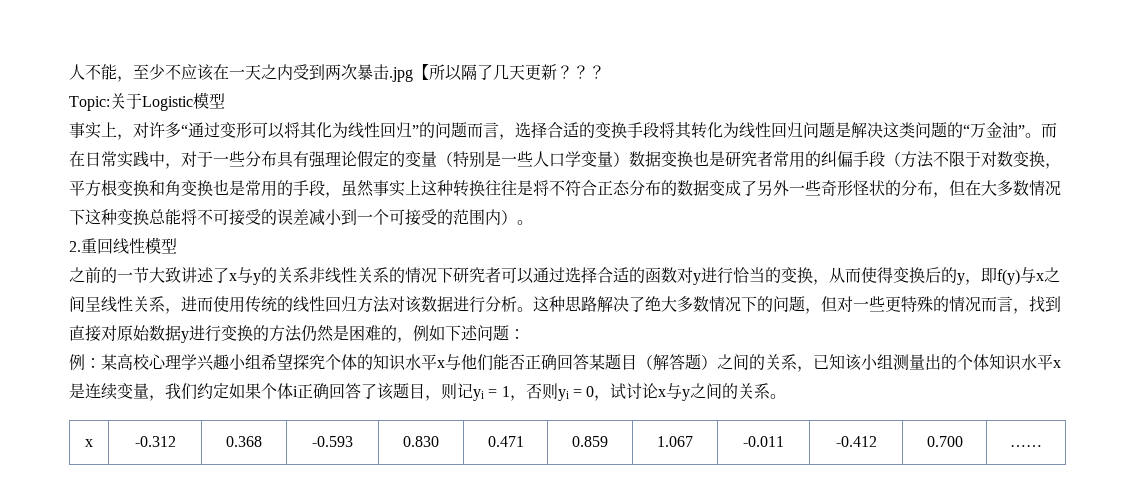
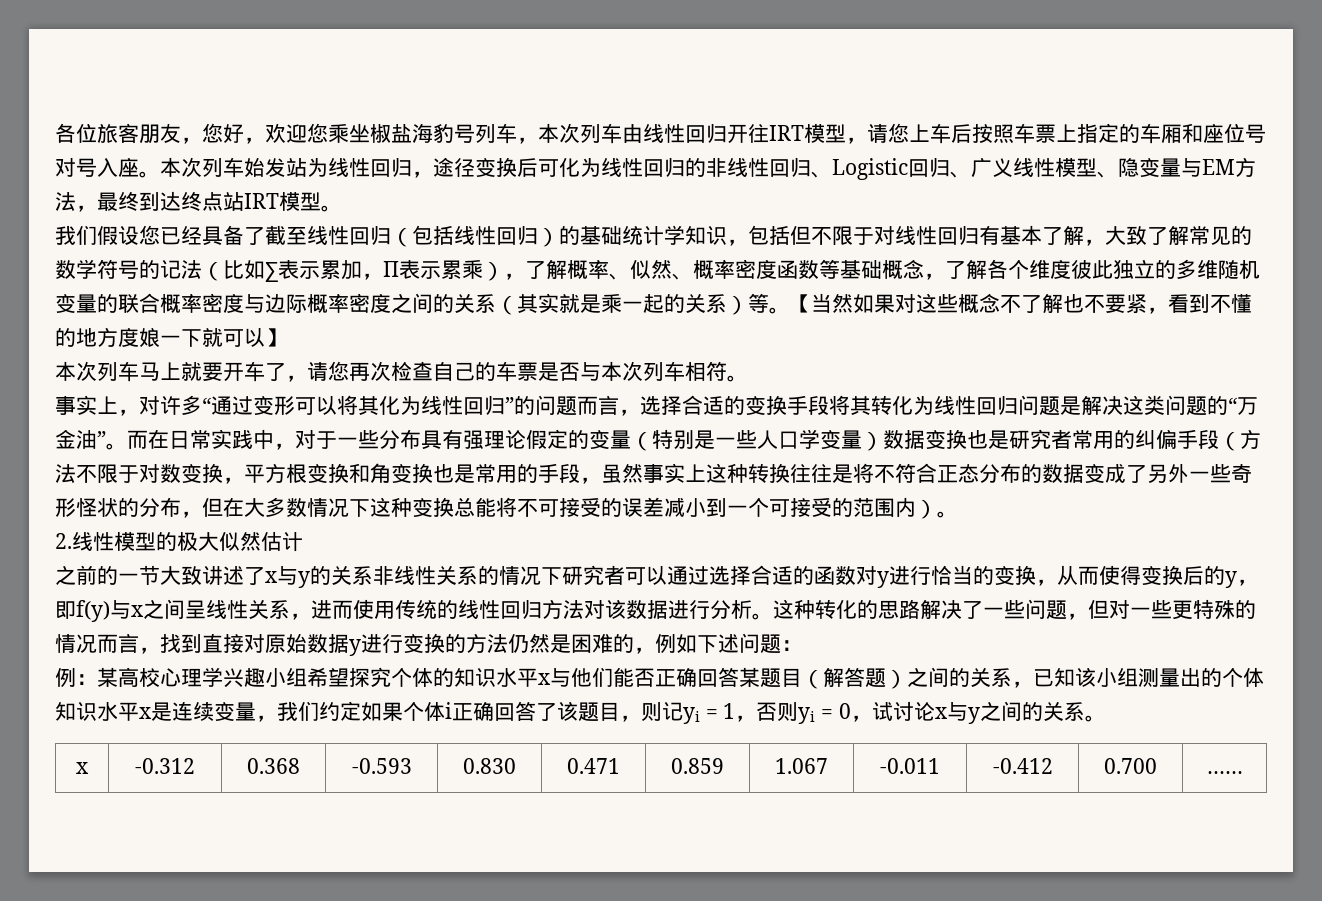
[69,64,605,82] [69,92,225,111] 人不能，至少不应该在一天之内受到两次暴击.jpg【所以隔了几天更新？？？ // Topic:关于Logistic模型 -> [55,123,1266,144] [55,157,1256,180] [55,191,342,212] [55,225,1252,247] [55,259,1260,282] [55,293,1252,315] [55,327,286,347] [55,361,748,382] 各位旅客朋友，您好，欢迎您乘坐椒盐海豹号列车，本次列车由线性回归开往IRT模型，请您上车后按照车票上指定的车厢和座位号对号入座。本次列车始发站为线性回归，途径变换后可化为线性回归的非线性回归、Logistic回归、广义线性模型、隐变量与EM方法，最终到达终点站IRT模型。 // 我们假设您已经具备了截至线性回归（包括线性回归）的基础统计学知识，包括但不限于对线性回归有基本了解，大致了解常见的数学符号的记法（比如∑表示累加，Π表示累乘），了解概率、似然、概率密度函数等基础概念，了解各个维度彼此独立的多维随机变量的联合概率密度与边际概率密度之间的关系（其实就是乘一起的关系）等。【当然如果对这些概念不了解也不要紧，看到不懂的地方度娘一下就可以】 // 本次列车马上就要开车了，请您再次检查自己的车票是否与本次列车相符。
[81,237,177,254] 重回线性模型 -> [72,532,303,552] 线性模型的极大似然估计
(565, 304) none -> [815,599,878,619] 转化的
[645,296,773,312] 绝大多数情况下的 -> [983,600,1025,619] 一些

